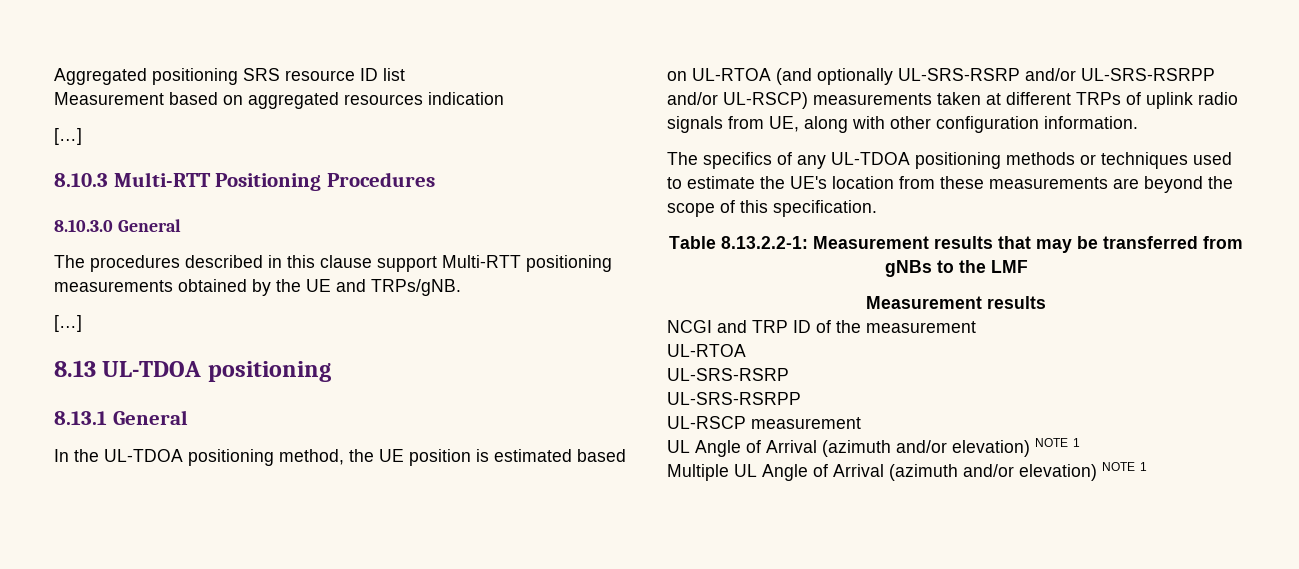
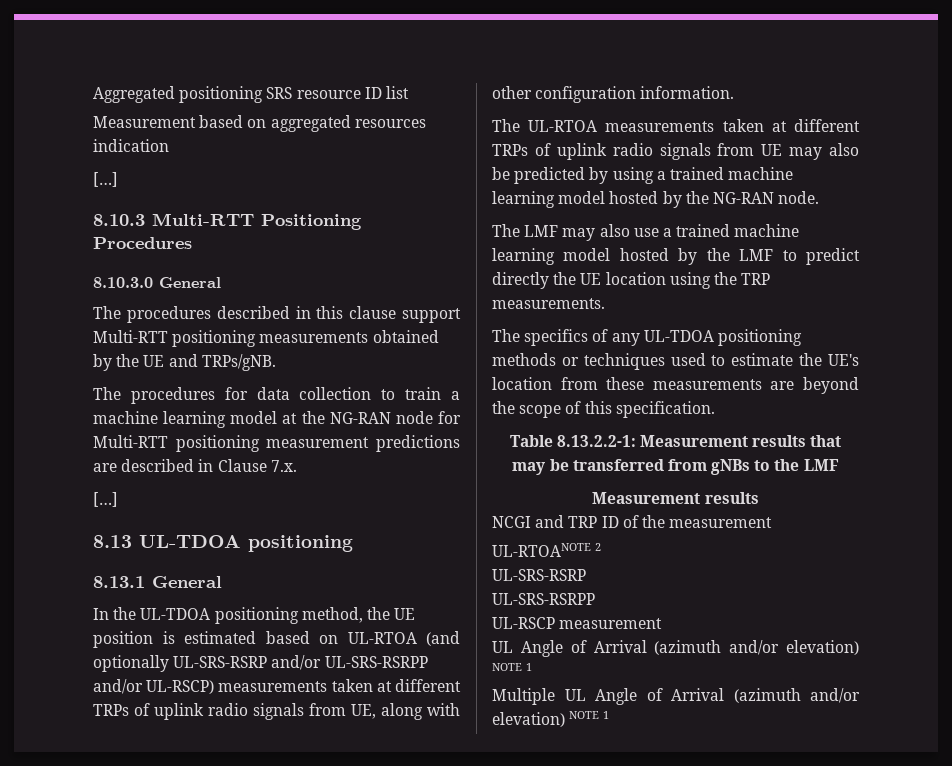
(461, 287) none -> [93,387,460,404] [93,411,461,428] [93,435,460,452] [93,459,297,472] // The procedures for data collection to train a machine learning model at the NG-RAN node for Multi-RTT positioning measurement predictions are described in Clause 7.x.
(1138, 122) none -> [492,119,860,132] [492,143,859,160] [492,167,794,184] [492,191,820,208] [492,224,800,241] [492,248,860,265] [492,272,771,289] [492,298,605,309] // The UL-RTOA measurements taken at different TRPs of uplink radio signals from UE may also be predicted by using a trained machine learning model hosted by the NG-RAN node. // The LMF may also use a trained machine learning model hosted by the LMF to predict directly the UE location using the TRP measurements.
[667,344,746,357] UL-RTOA -> [492,543,602,557] UL-RTOANOTE 2

